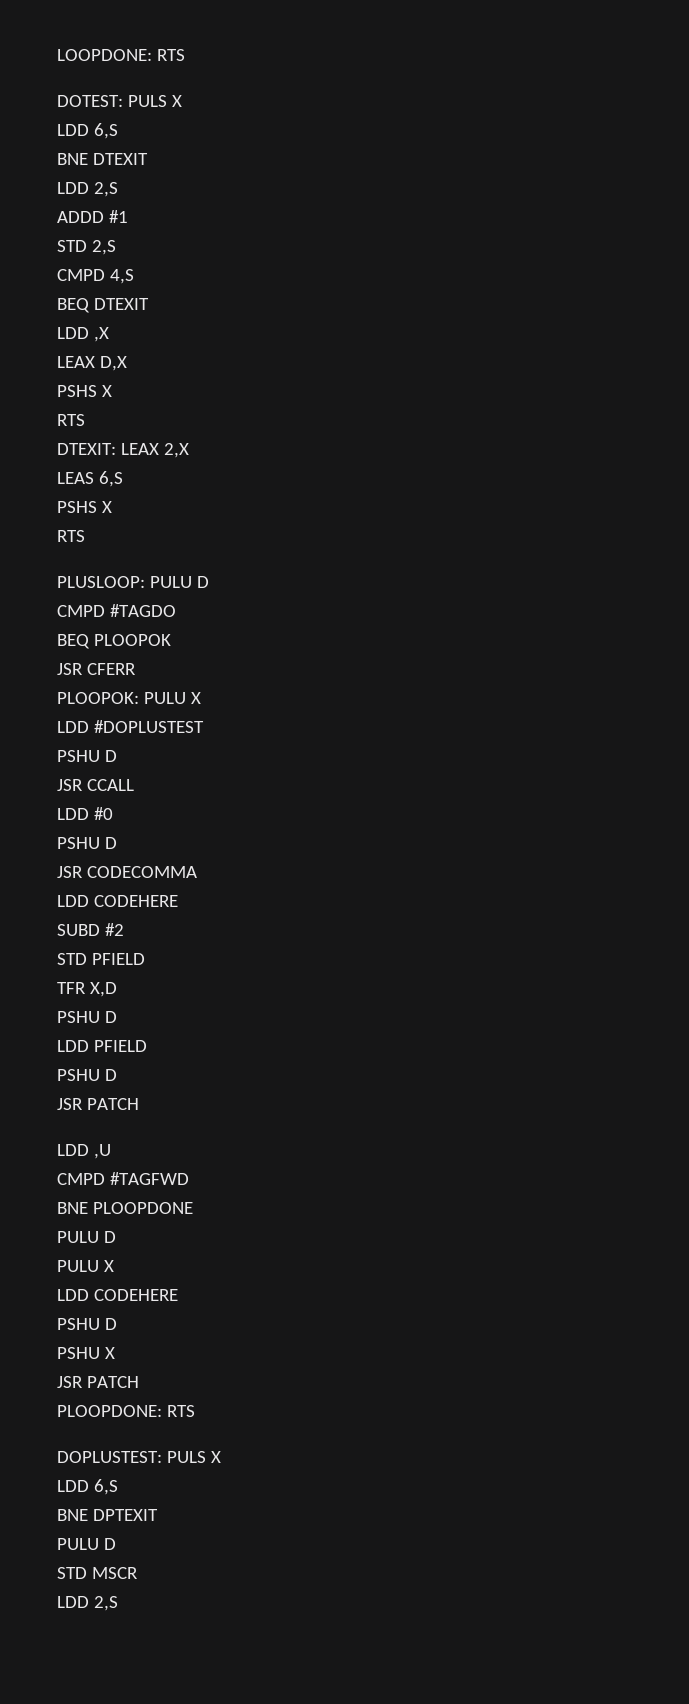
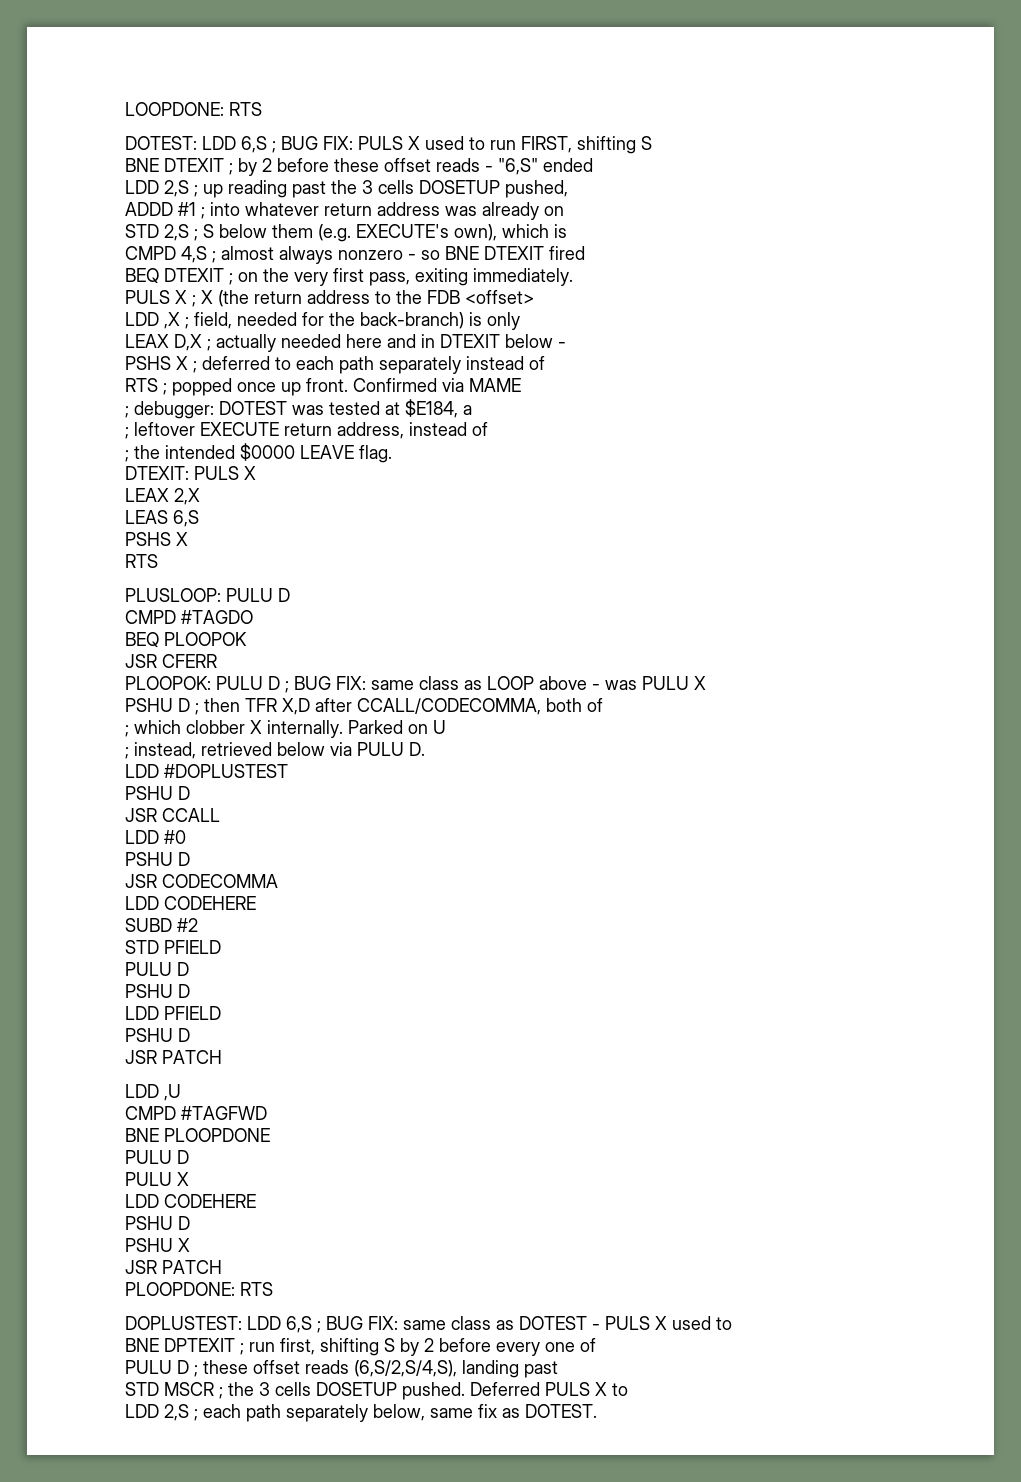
[127,95,182,107] [57,123,118,139] [57,153,148,165] [57,182,118,197] [57,210,128,223] [57,240,116,255] [57,269,134,284] [57,298,149,313] [57,327,109,342] [57,356,127,371] [57,385,112,397] [57,414,85,426] [57,443,116,455] PULS X // LDD 6,S // BNE DTEXIT // LDD 2,S // ADDD #1 // STD 2,S // CMPD 4,S // BEQ DTEXIT // LDD ,X // LEAX D,X // PSHS X // RTS // DTEXIT: -> [202,136,652,154] [125,158,593,176] [125,180,568,198] [125,202,564,220] [125,224,567,242] [125,246,585,264] [125,268,573,286] [125,290,534,307] [125,312,520,330] [125,334,566,352] [125,356,545,374] [125,378,521,396] [125,399,472,419] [125,422,488,439] [125,443,392,463] [125,466,256,480] LDD 6,S ; BUG FIX: PULS X used to run FIRST, shifting S // BNE DTEXIT ; by 2 before these offset reads - "6,S" ended // LDD 2,S ; up reading past the 3 cells DOSETUP pushed, // ADDD #1 ; into whatever return address was already on // STD 2,S ; S below them (e.g. EXECUTE's own), which is // CMPD 4,S ; almost always nonzero - so BNE DTEXIT fired // BEQ DTEXIT ; on the very first pass, exiting immediately. // PULS X ; X (the return address to the FDB <offset> // LDD ,X ; field, needed for the back-branch) is only // LEAX D,X ; actually needed here and in DTEXIT below - // PSHS X ; deferred to each path separately instead of // RTS ; popped once up front. Confirmed via MAME // ; debugger: DOTEST was tested at $E184, a // ; leftover EXECUTE return address, instead of // ; the intended $0000 LEAVE flag. // DTEXIT: PULS X //
[190,692,201,704] X -> [268,676,706,693] [125,698,603,715] [125,720,446,738] [125,742,425,759] D ; BUG FIX: same class as LOOP above - was PULU X // PSHU D ; then TFR X,D after CCALL/CODECOMMA, both of // ; which clobber X internally. Parked on U // ; instead, retrieved below via PULU D.
[57,982,117,997] TFR X,D -> [125,962,189,976] PULU D
[166,1451,221,1463] [57,1479,118,1495] PULS X // LDD 6,S -> [247,1316,732,1333] LDD 6,S ; BUG FIX: same class as DOTEST - PULS X used to
[57,1538,116,1550] [57,1567,138,1579] [57,1596,118,1611] // PULU D // STD MSCR // LDD 2,S -> [240,1338,596,1356] [125,1360,558,1378] [125,1382,628,1400] [125,1404,597,1422] ; run first, shifting S by 2 before every one of // PULU D ; these offset reads (6,S/2,S/4,S), landing past // STD MSCR ; the 3 cells DOSETUP pushed. Deferred PULS X to // LDD 2,S ; each path separately below, same fix as DOTEST.

